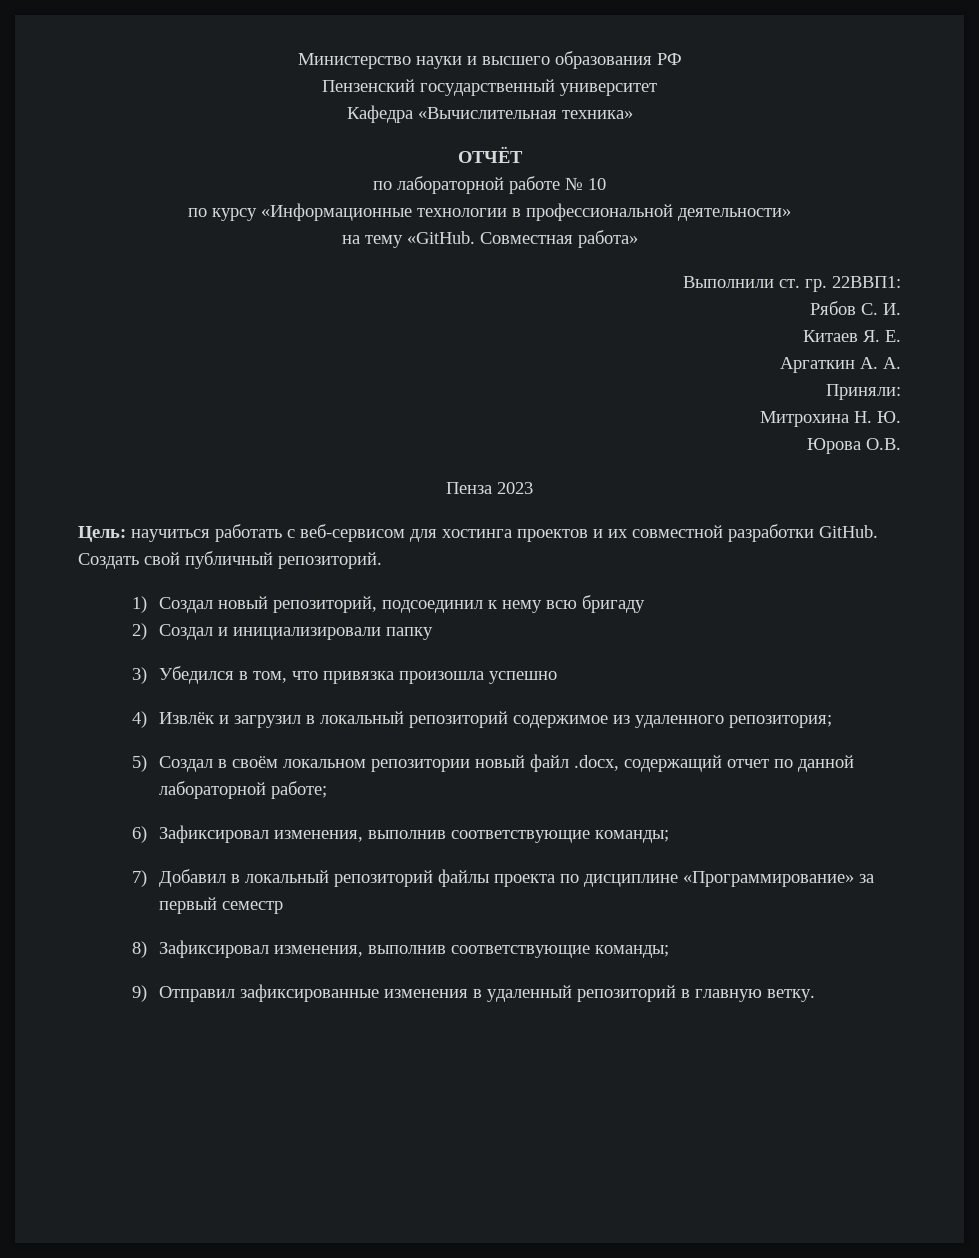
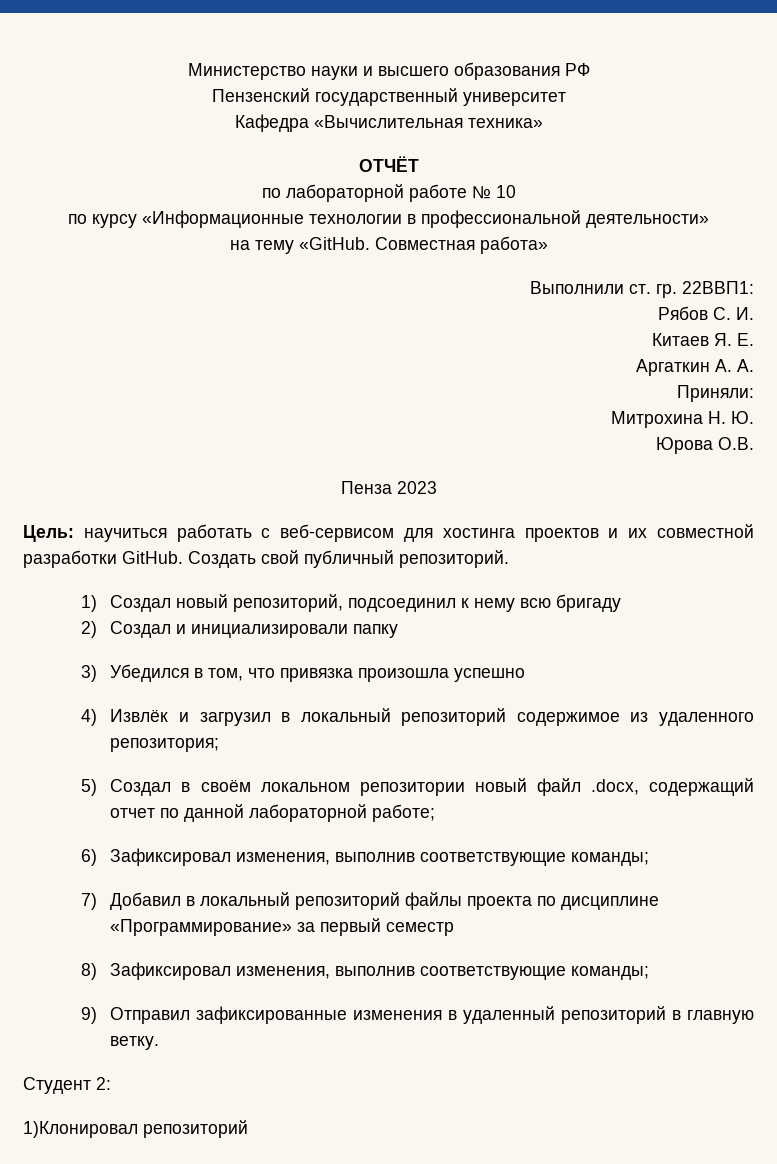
(815, 995) none -> [23,1077,111,1094] [23,1120,248,1138] // Студент 2: // 1)Клонировал репозиторий

